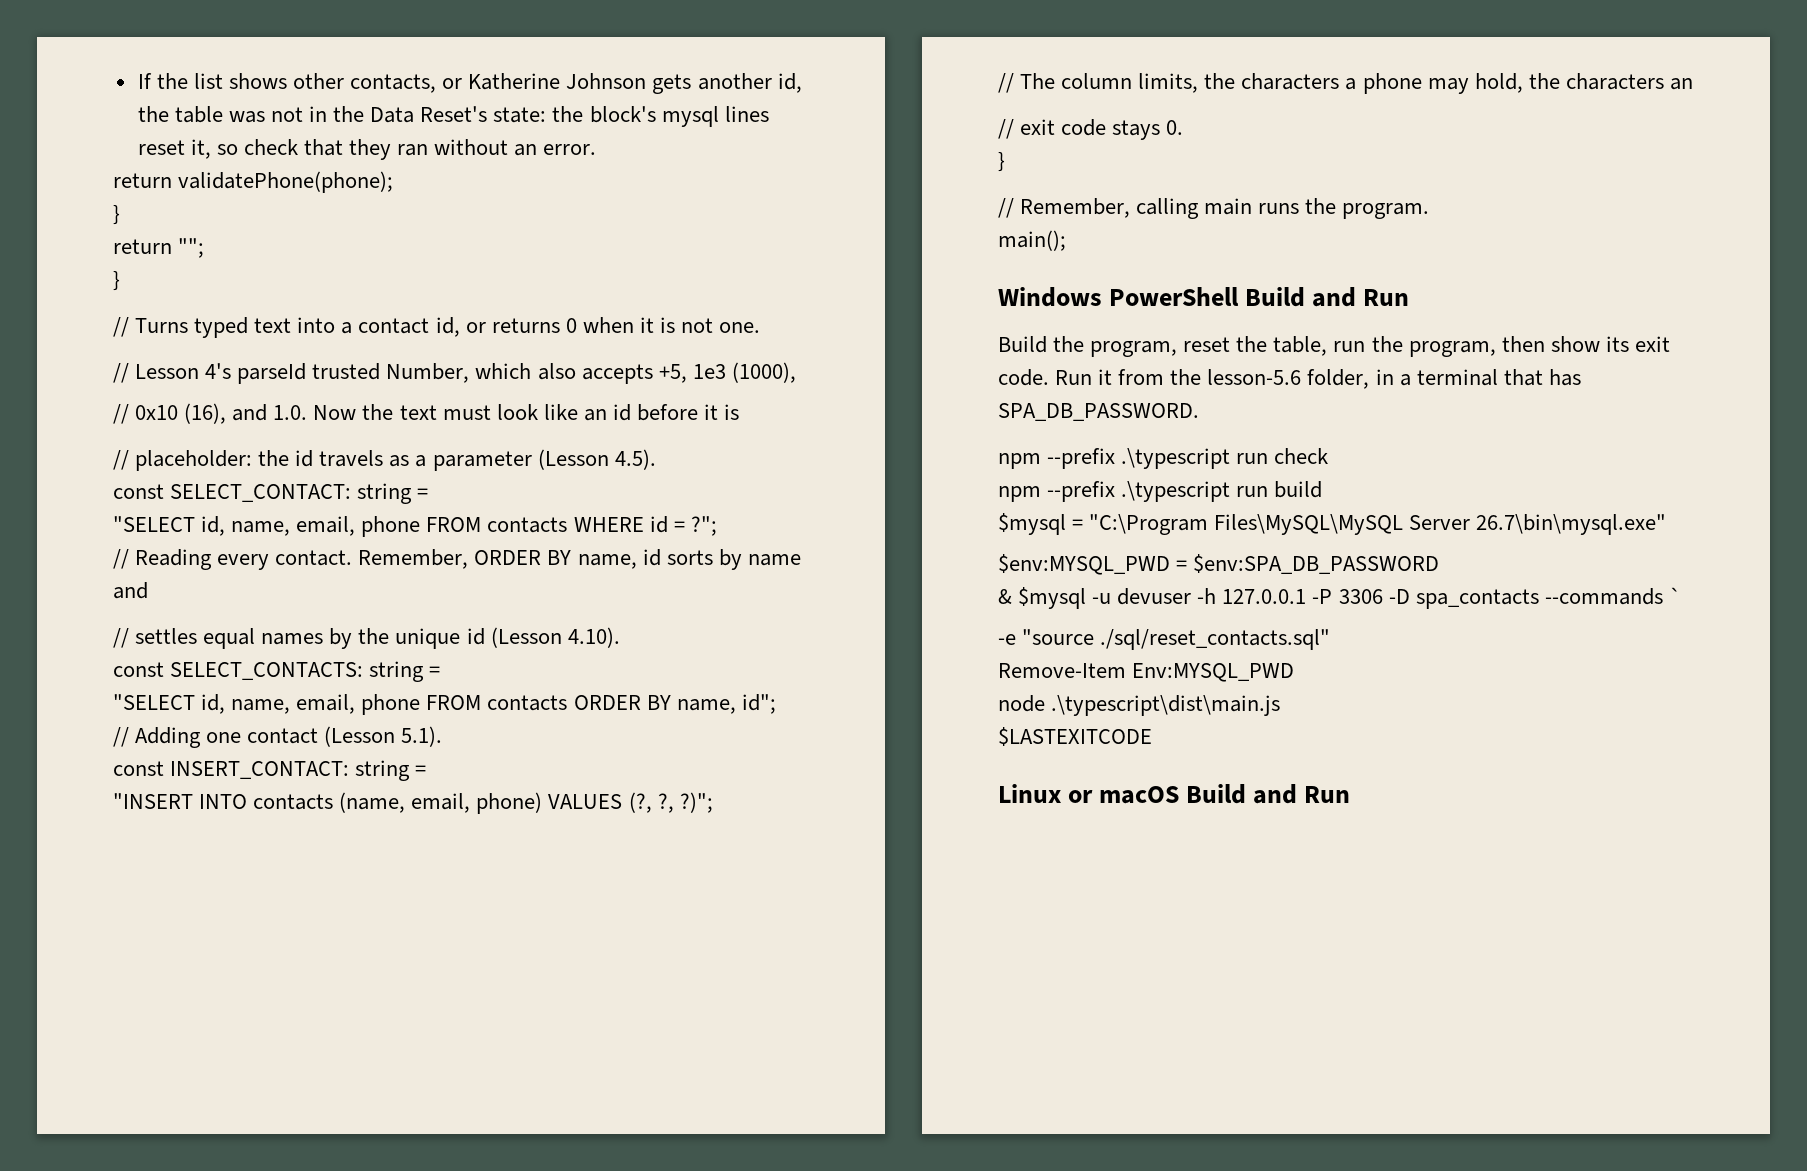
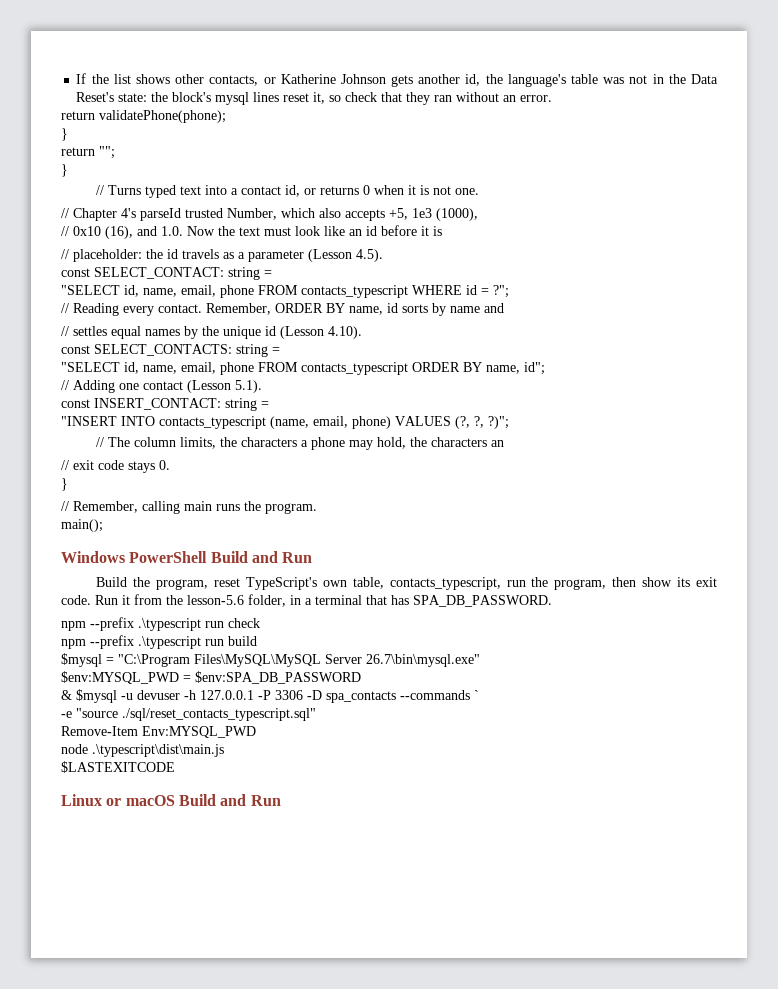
(169, 114) none -> [507,74,566,87] language's
[135,364,200,379] Lesson -> [73,208,117,221] Chapter
[487,517,568,533] contacts -> [301,285,408,298] contacts_typescript
[487,695,568,711] contacts -> [301,362,408,375] contacts_typescript
[253,794,334,810] contacts -> [159,416,266,429] contacts_typescript
[1236,336,1328,356] the table, -> [245,577,501,590] TypeScript's own table, contacts_typescript,
[1100,629,1331,650] ./sql/reset_contacts.sql" -> [122,708,316,721] ./sql/reset_contacts_typescript.sql"

